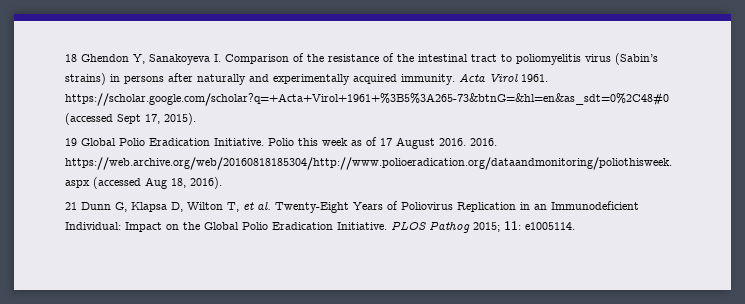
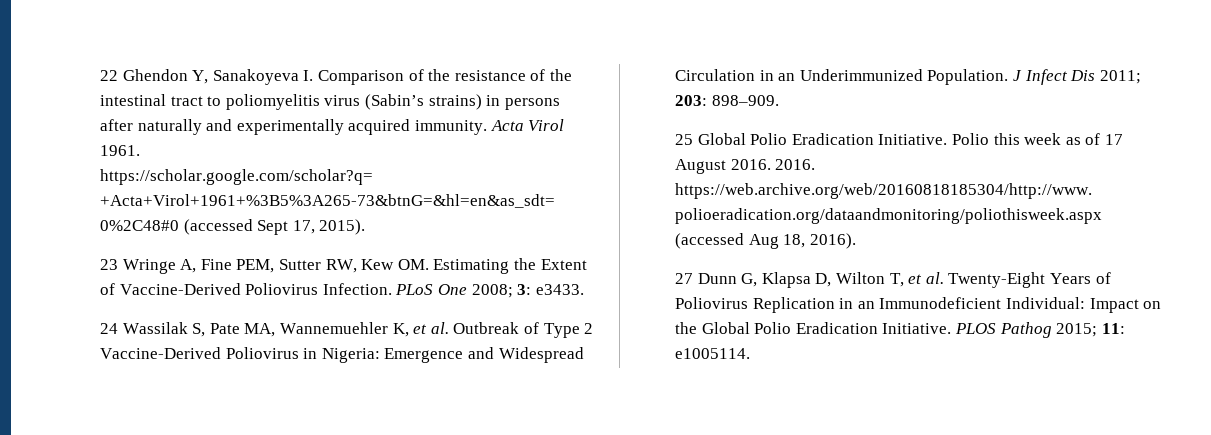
[65,54,78,62] 18 -> [100,70,119,81] 22
[65,138,78,146] 19 -> [100,258,587,274] [100,283,584,298] [100,322,594,338] [100,347,584,363] [675,69,1141,85] [675,95,779,106] [675,134,694,145] 23 Wringe A, Fine PEM, Sutter RW, Kew OM. Estimating the Extent of Vaccine-Derived Poliovirus Infection. PLoS One 2008; 3: e3433. // 24 Wassilak S, Pate MA, Wannemuehler K, et al. Outbreak of Type 2 Vaccine-Derived Poliovirus in Nigeria: Emergence and Widespread Circulation in an Underimmunized Population. J Infect Dis 2011; 203: 898–909. // 25
[65,202,78,210] 21 -> [675,273,694,284] 27

